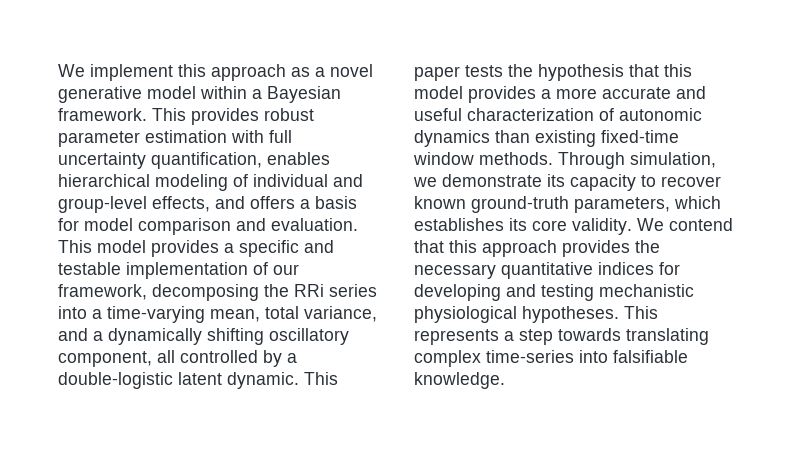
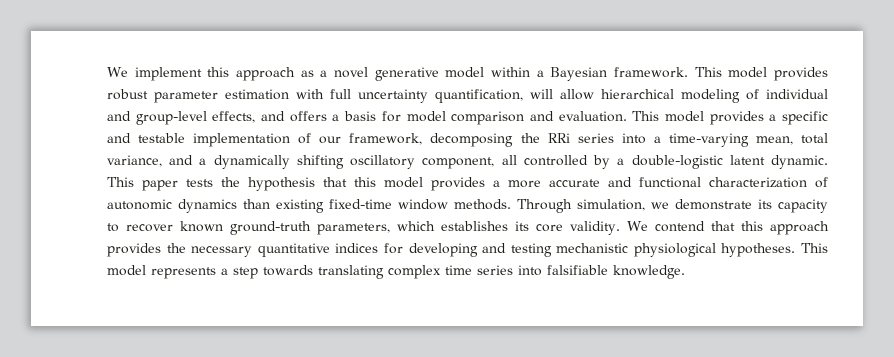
(186, 114) none -> [728,67,768,78] model
[267,152,330,165] enables -> [530,89,594,100] will allow
[414,108,462,121] useful -> [639,177,701,188] functional
(658, 312) none -> [107,265,146,276] model
[486,350,574,363] time-series -> [445,265,513,275] time series

